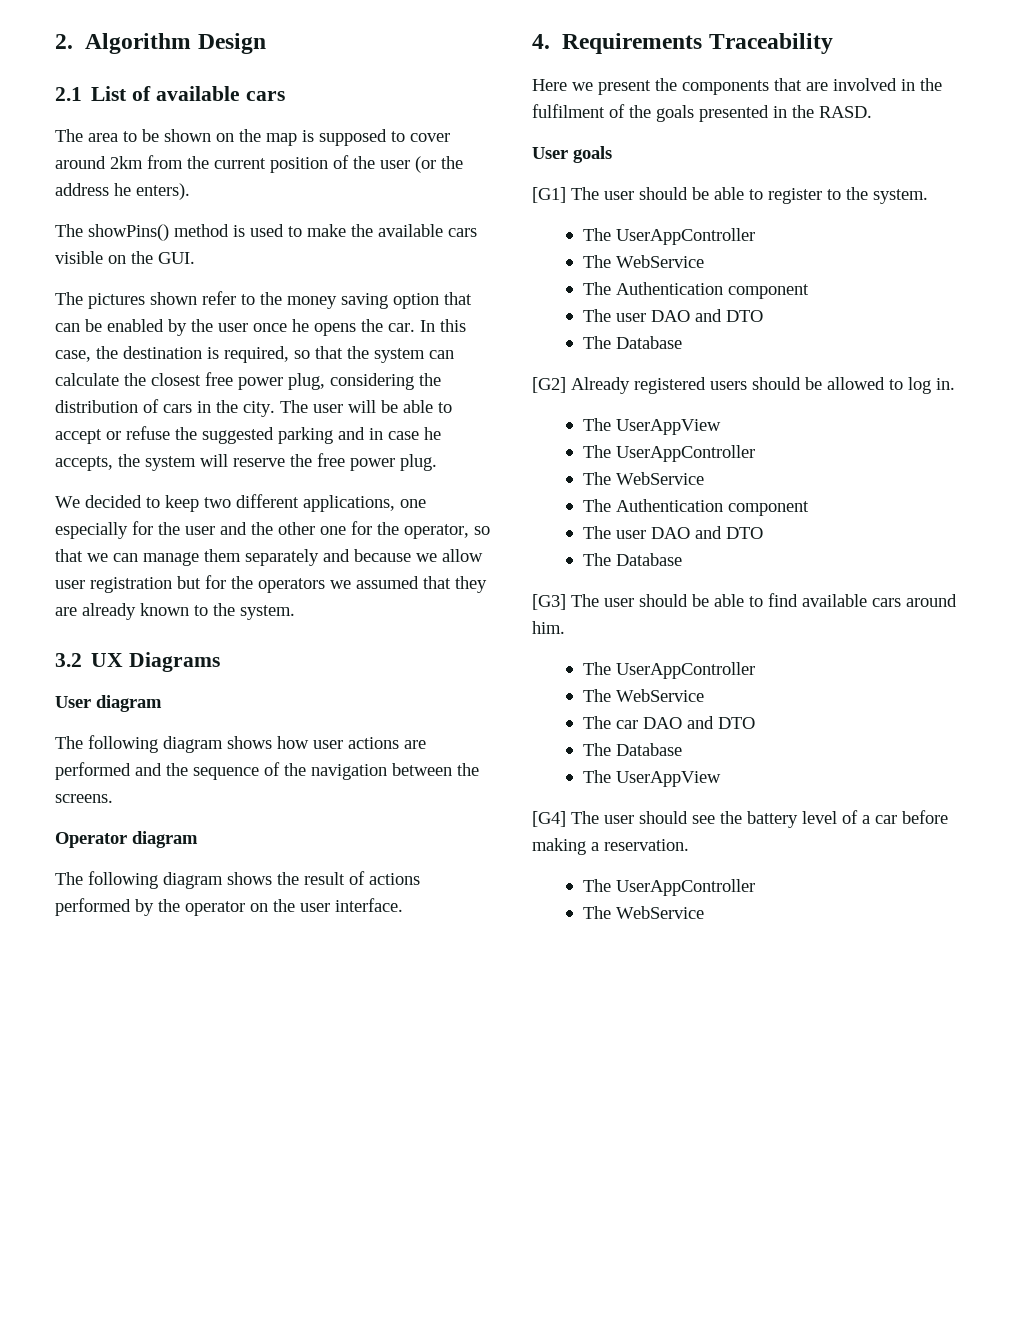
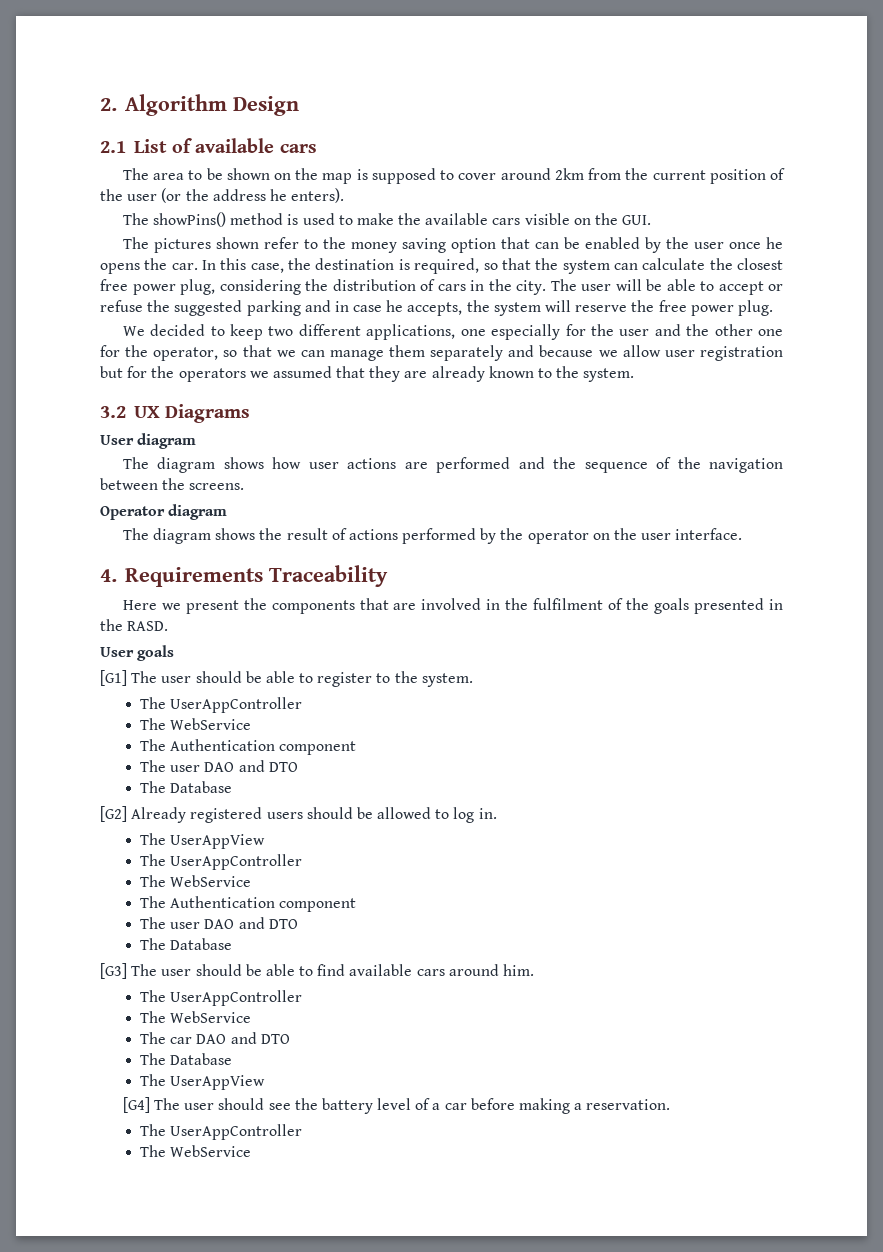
[88,735,158,753] following -> (149, 463) none
[88,871,158,889] following -> (149, 534) none

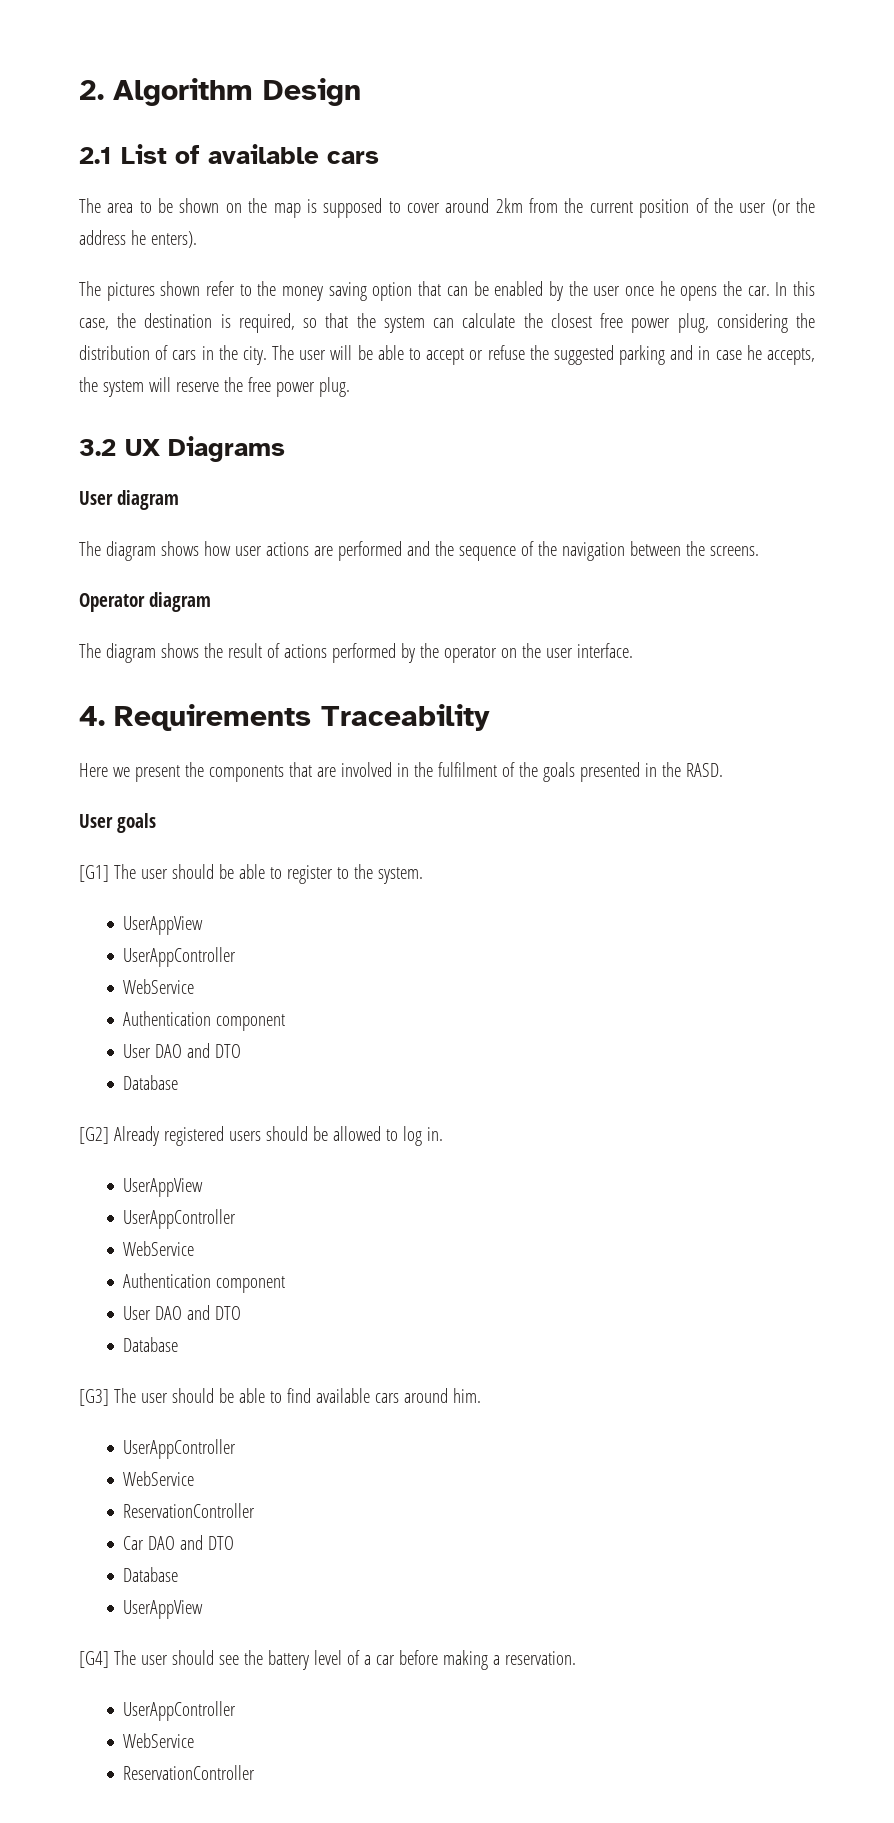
[122,212,652,227] // The showPins() method is used to make the available cars visible on the GUI. -> (197, 239) none
[122,324,783,340] [100,345,783,361] [100,366,635,382] // We decided to keep two different applications, one especially for the user and the other one for the operator, so that we can manage them separately and because we allow user registration but for the operators we assumed that they are already known to the system. -> (350, 387) none
[140,697,303,713] [140,718,252,730] [140,739,357,755] [140,760,298,772] [140,781,167,793] The UserAppController // The WebService // The Authentication component // The user DAO and DTO // The -> [123,916,204,935] [123,947,237,967] [123,979,195,994] [123,1011,286,1031] [123,1043,242,1058] UserAppView // UserAppController // WebService // Authentication component // User DAO and DTO //
[140,833,266,849] [140,854,303,870] [140,875,252,887] [140,896,357,912] [140,917,298,929] [140,938,167,950] The UserAppView // The UserAppController // The WebService // The Authentication component // The user DAO and DTO // The -> [123,1178,204,1197] [123,1209,237,1229] [123,1241,195,1256] [123,1273,286,1293] [123,1305,242,1320] UserAppView // UserAppController // WebService // Authentication component // User DAO and DTO //
[140,990,303,1006] [140,1011,252,1023] [140,1032,290,1044] [140,1053,233,1065] [140,1074,167,1086] The UserAppController // The WebService // The car DAO and DTO // The Database // The -> [123,1439,237,1459] [123,1471,195,1486] [123,1503,256,1518] [123,1535,235,1550] [123,1567,179,1582] UserAppController // WebService // ReservationController // Car DAO and DTO // Database //
[140,1124,303,1140] [140,1145,252,1157] The UserAppController // The WebService -> [123,1701,237,1721] [123,1733,195,1748] [123,1765,256,1780] UserAppController // WebService // ReservationController

